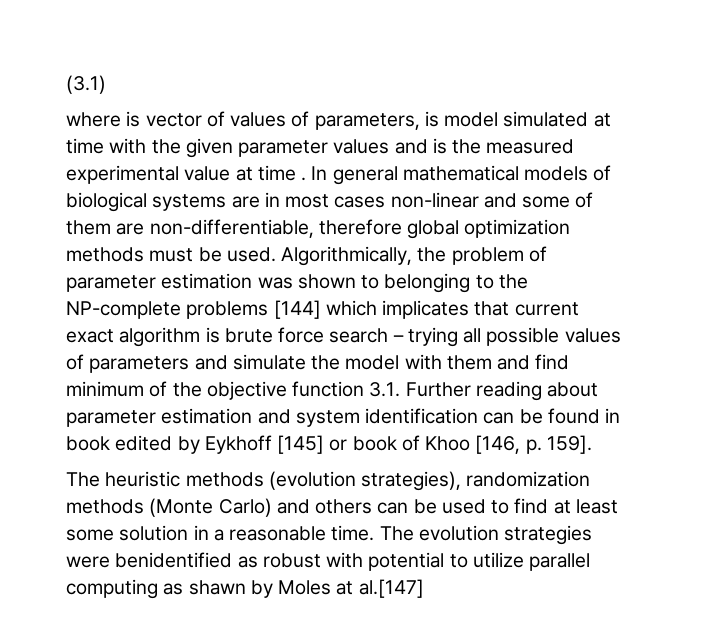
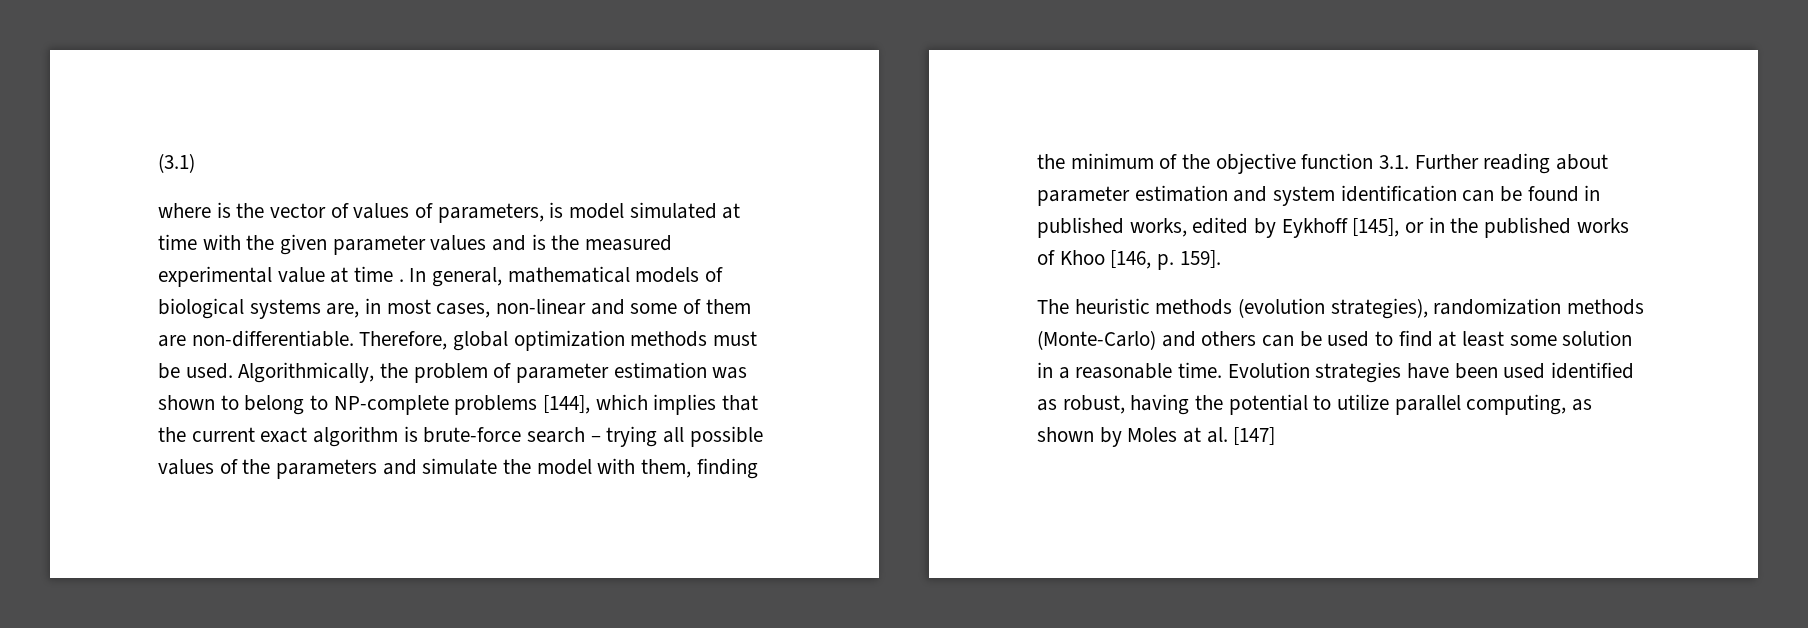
(141, 119) none -> [236,203,265,218] the
[332,166,398,185] general -> [432,267,503,287] general,
[231,196,260,208] are -> [326,303,360,318] are,
[334,196,386,208] cases -> [436,303,491,318] cases,
[149,219,402,238] non-differentiable, therefore -> [191,330,448,350] non-differentiable. Therefore,
[384,273,528,293] [66,300,510,319] belonging to the NP-complete problems [144] which implicates that -> [244,394,759,415] [158,427,186,442] belong to NP-complete problems [144], which implies that the
[224,327,325,343] brute force -> [423,427,522,443] brute-force
(84, 362) none -> [242,459,271,474] the
[446,354,570,370] them and find -> [641,458,758,479] [1037,154,1065,169] them, finding the
[66,436,110,451] book -> [1037,217,1187,238] published works,
[277,435,397,454] [145] or book -> [1352,217,1629,238] [145], or in the published works
[149,498,272,517] (Monte Carlo) -> [1037,330,1156,350] (Monte-Carlo)
[379,525,593,545] [66,552,364,568] The evolution strategies were benidentified as robust with -> [1227,362,1635,383] [1037,394,1224,415] Evolution strategies have been used identified as robust, having the
[66,579,246,599] computing as shawn -> [1466,394,1593,415] [1037,427,1094,442] computing, as shown
[358,579,424,598] al.[147] -> [1206,427,1276,445] al. [147]

